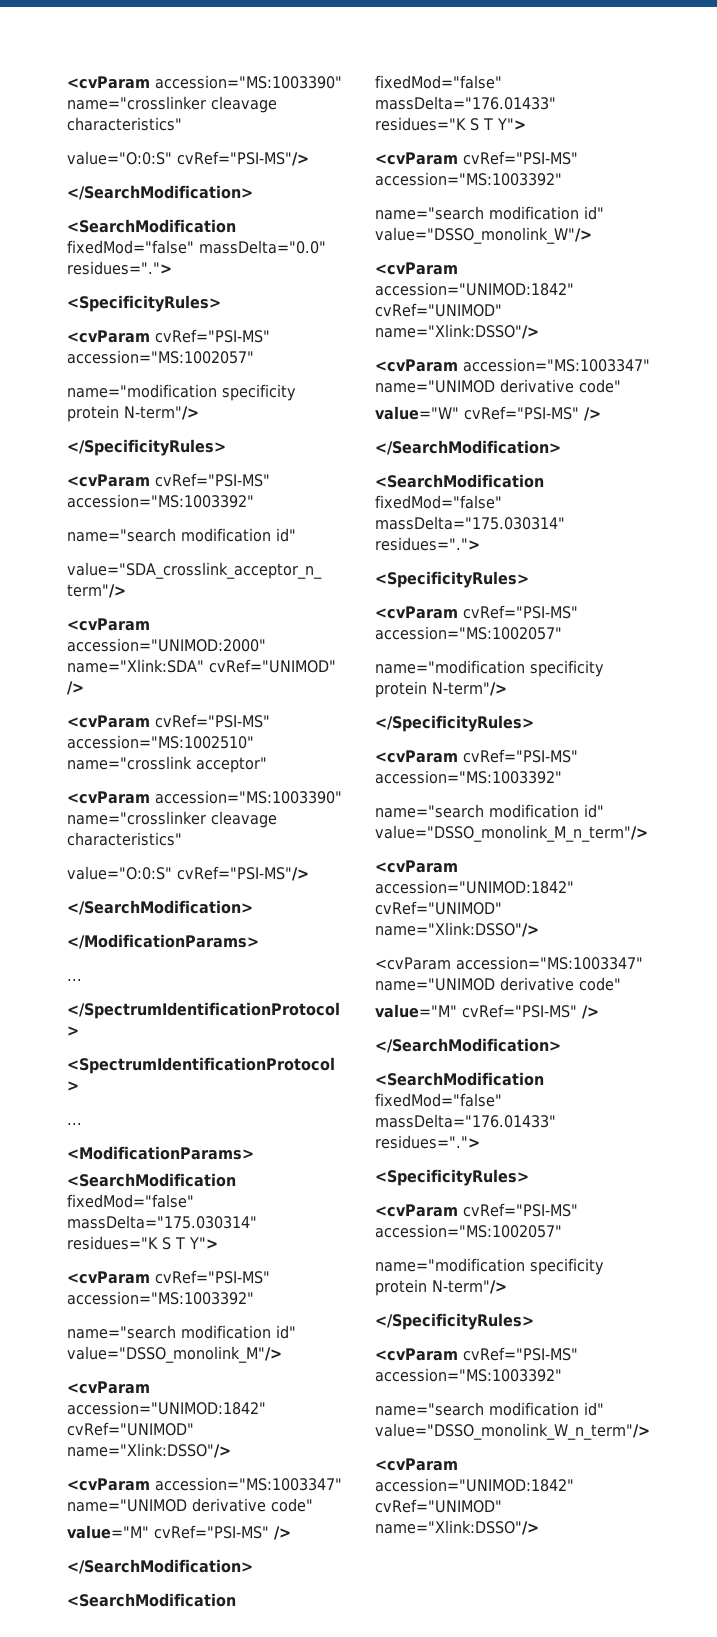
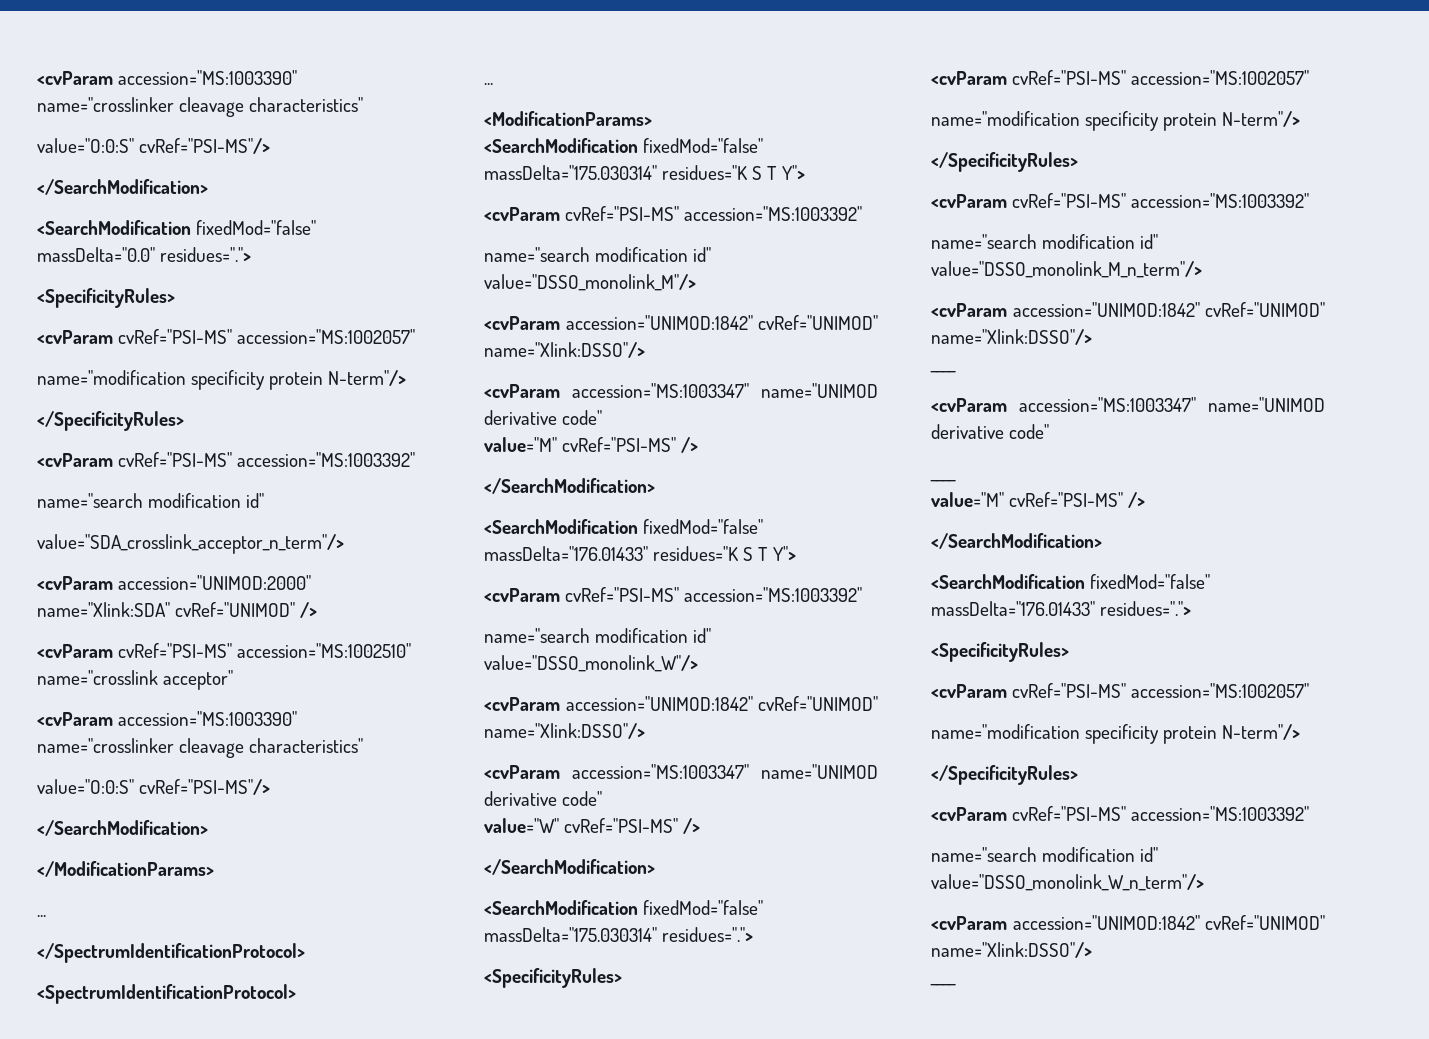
[375,956,643,970] [375,977,621,991] // <cvParam accession="MS:1003347" name="UNIMOD derivative code" -> [930,371,956,373] [931,397,1325,412] [931,424,1050,439] [930,480,956,482] // ____ // <cvParam accession="MS:1003347" name="UNIMOD derivative code" // ____
(539, 1527) none -> [930,984,956,986] // ____

